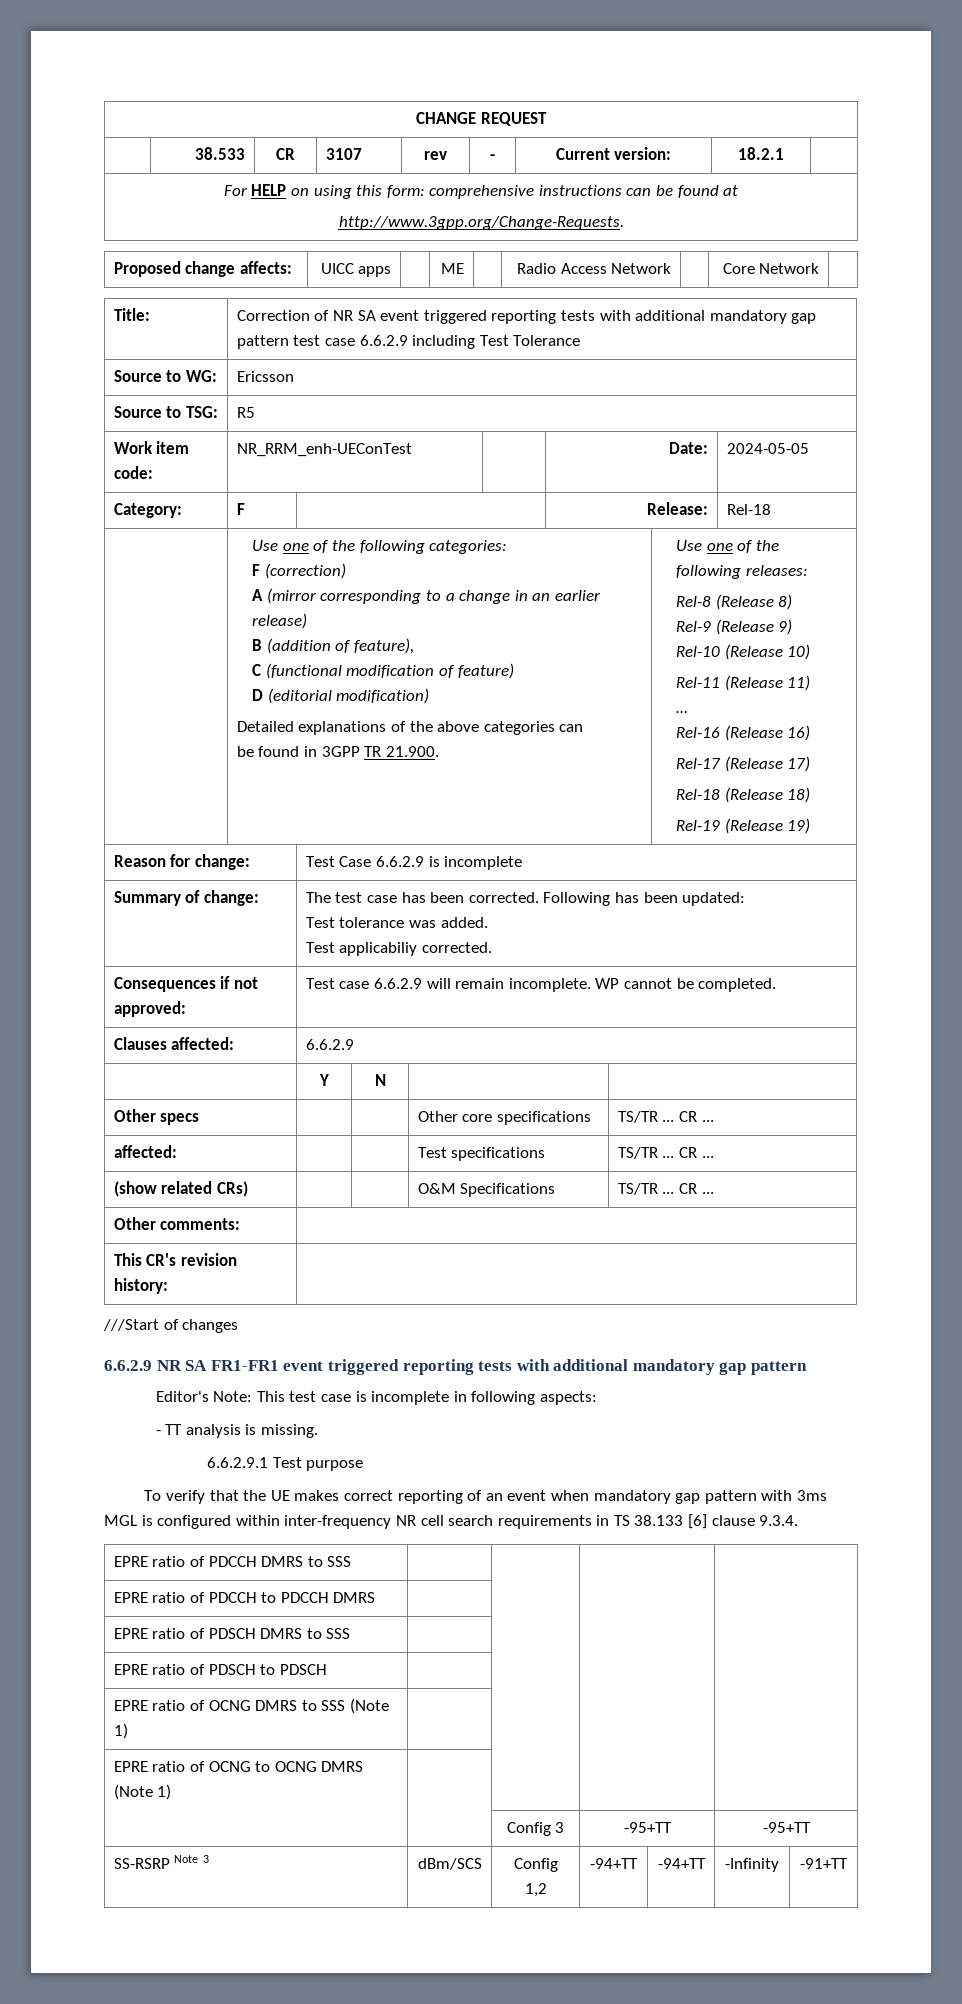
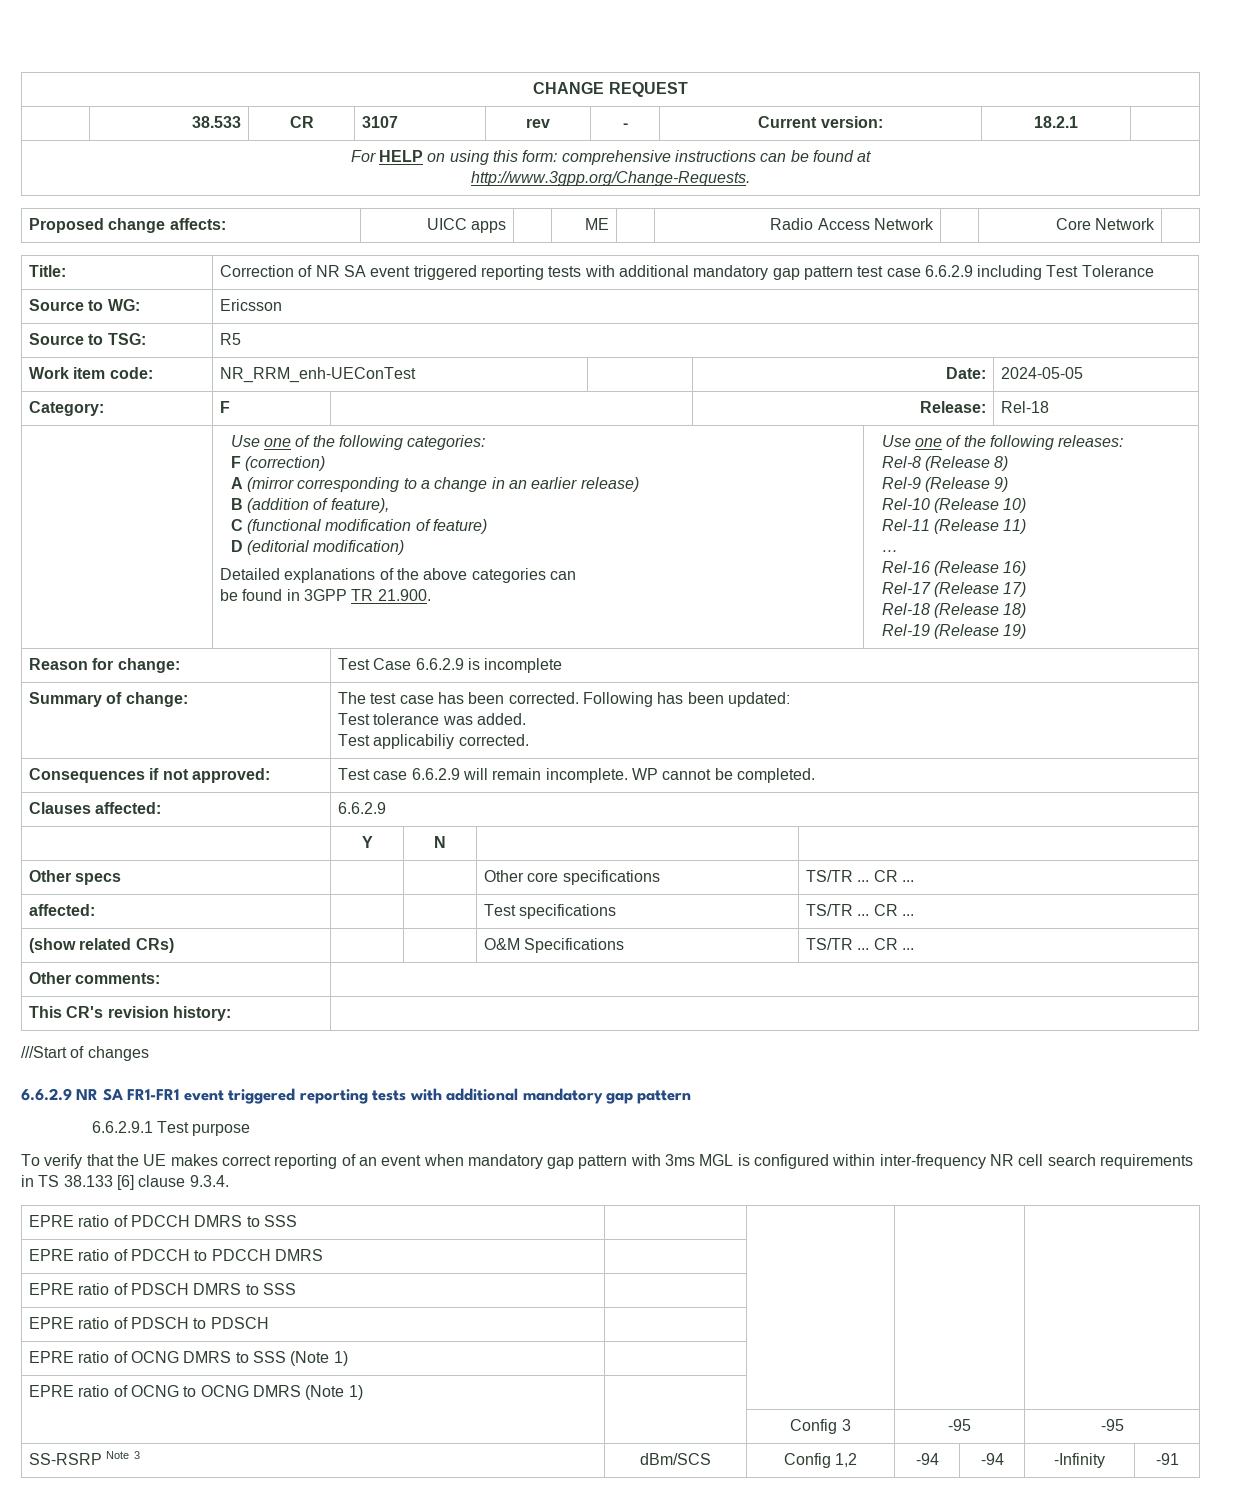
[155,1391,597,1405] [155,1424,318,1438] // Editor's Note: This test case is incomplete in following aspects: // - TT analysis is missing. -> (692, 1097) none
[623,1822,672,1833] [762,1822,811,1833] -95+TT | -95+TT -> [948,1419,971,1431] [1100,1419,1124,1431] -95 | -95
[590,1858,638,1869] [657,1858,706,1869] -94+TT | -94+TT -> [915,1453,939,1465] [980,1453,1004,1465] -94 | -94
[800,1858,848,1869] -91+TT -> [1155,1453,1179,1465] -91

